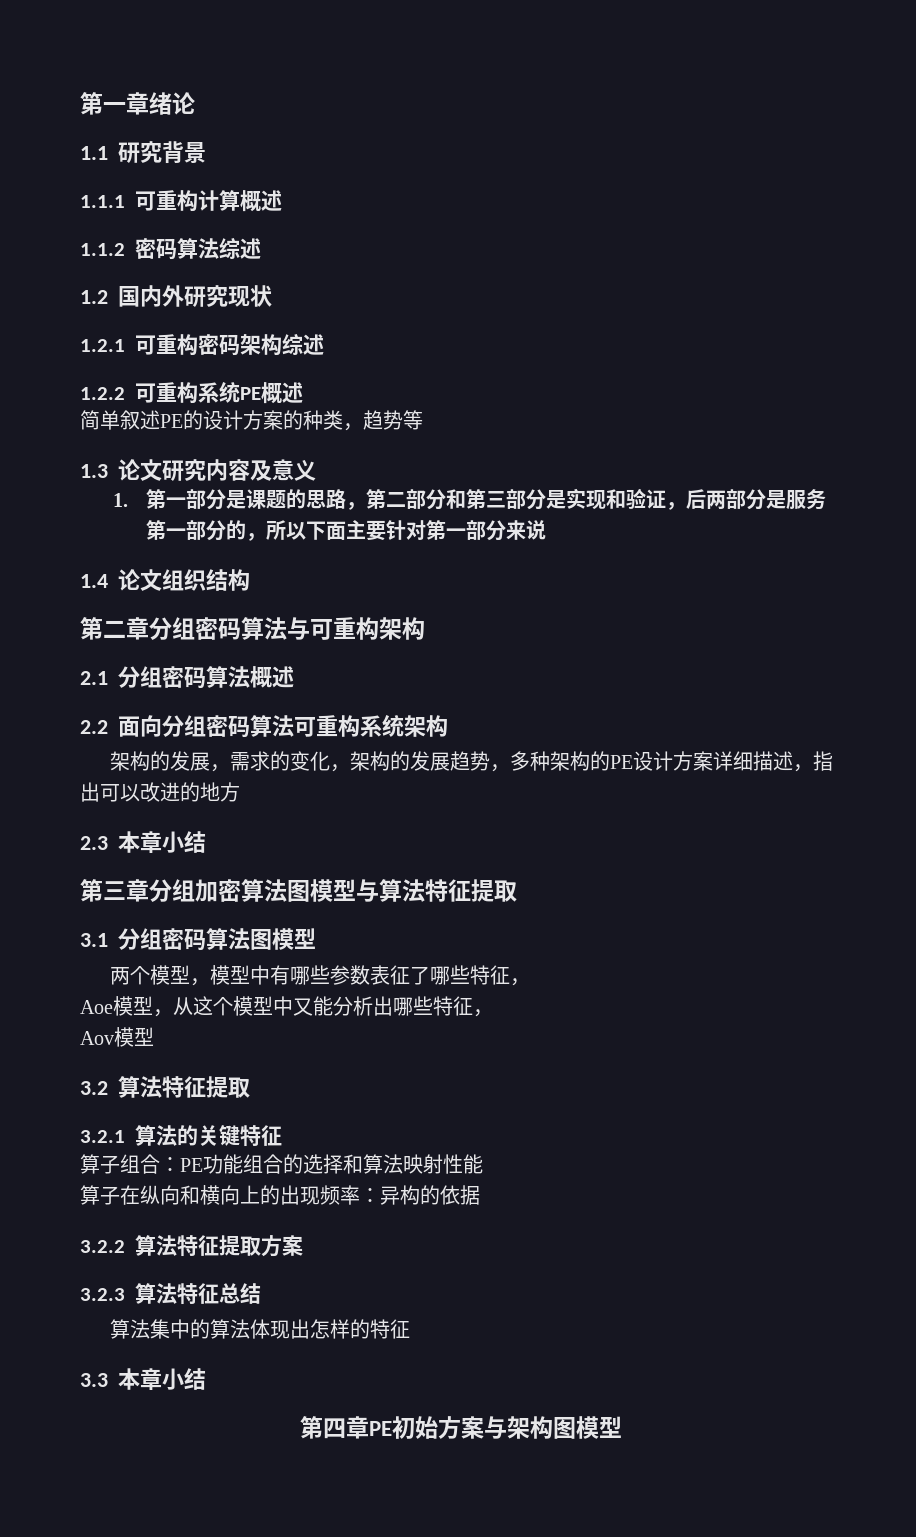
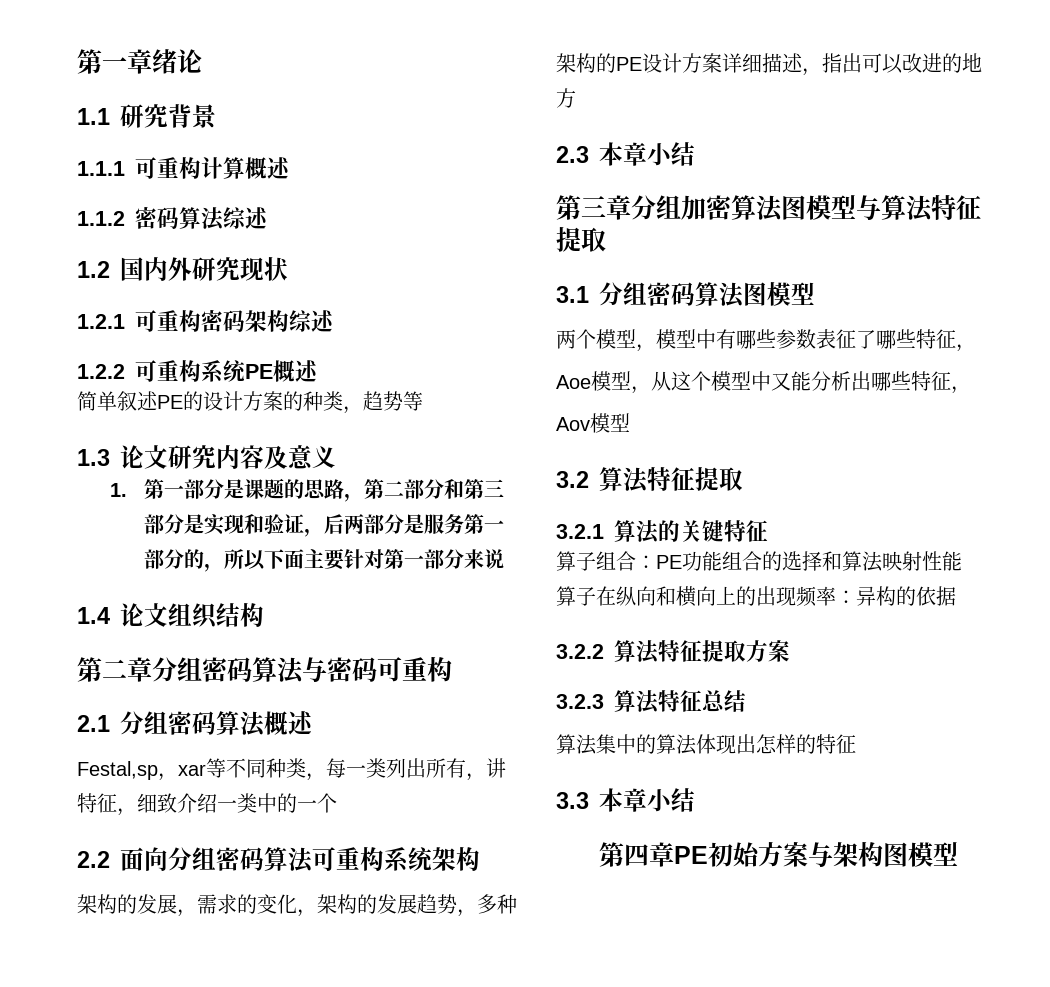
[310,617,425,640] 可重构架构 -> [327,656,452,682] 密码可重构
(294, 677) none -> [77,758,506,781] [77,793,337,816] // Festal,sp，xar等不同种类，每一类列出所有，讲特征，细致介绍一类中的一个

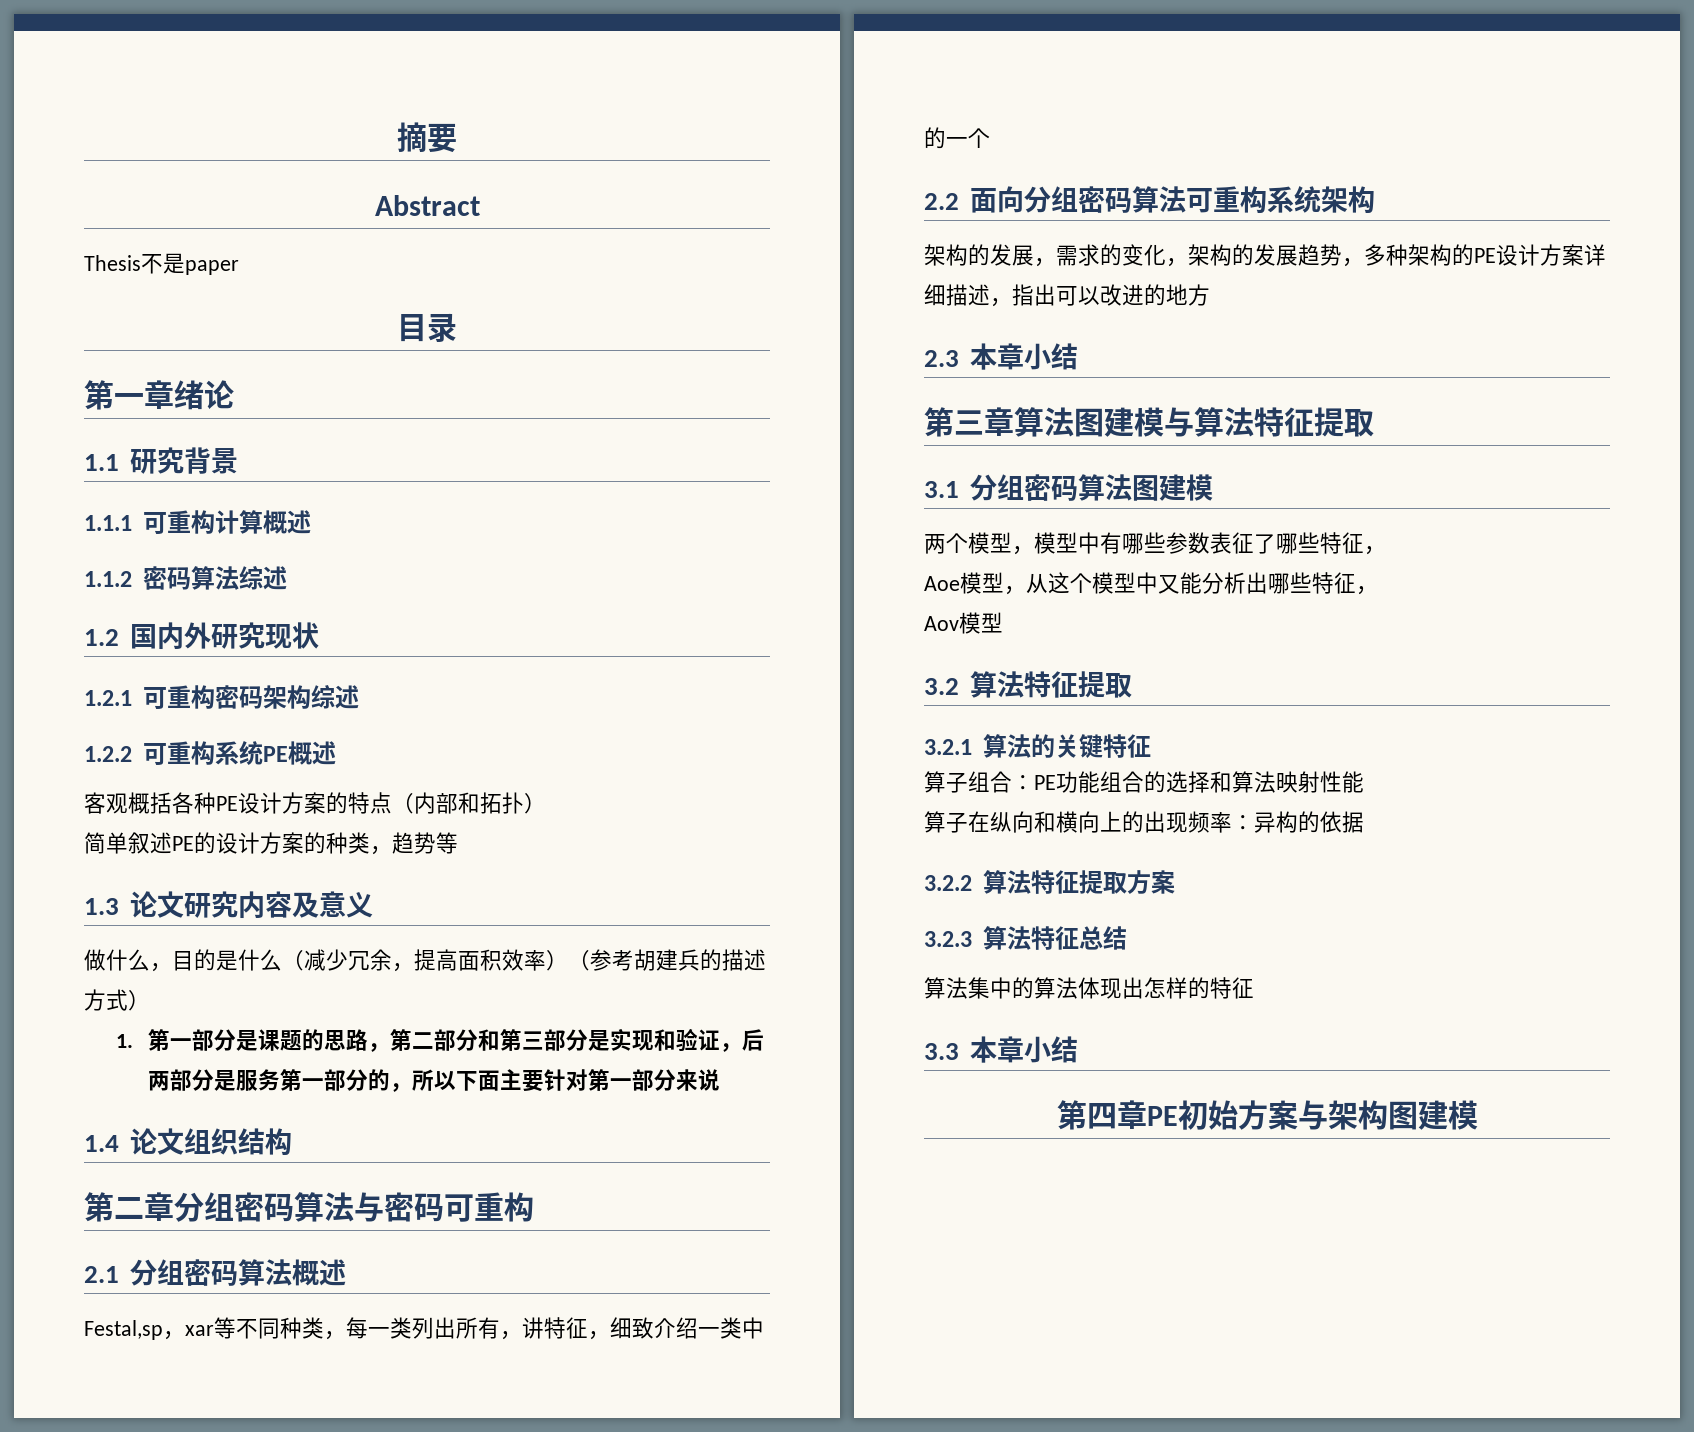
(77, 61) none -> [397,122,457,153] [374,195,480,216] [84,253,239,275] [397,313,457,343] 摘要 // Abstract // Thesis不是paper // 目录 //
(318, 371) none -> [84,792,546,814] // 客观概括各种PE设计方案的特点（内部和拓扑）
(336, 457) none -> [84,949,766,972] [84,989,150,1011] // 做什么，目的是什么（减少冗余，提高面积效率）（参考胡建兵的描述方式）
[631,195,856,222] 分组加密算法图模型 -> [1014,407,1164,437] 算法图建模
[767,282,815,306] 模型 -> [1158,474,1213,501] 建模
[908,842,958,867] 模型 -> [1417,1100,1478,1130] 建模

